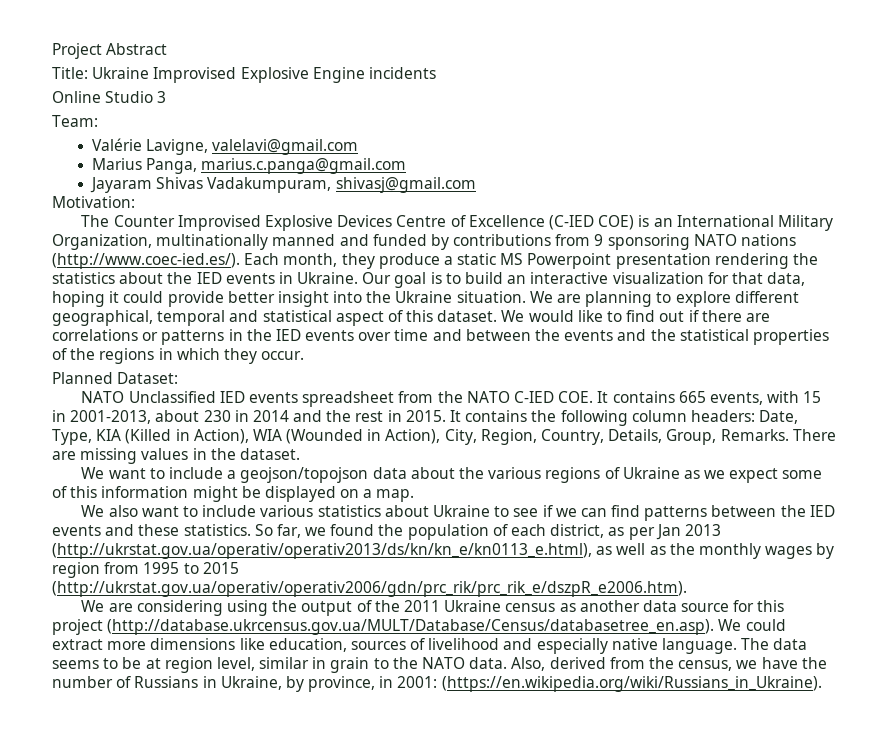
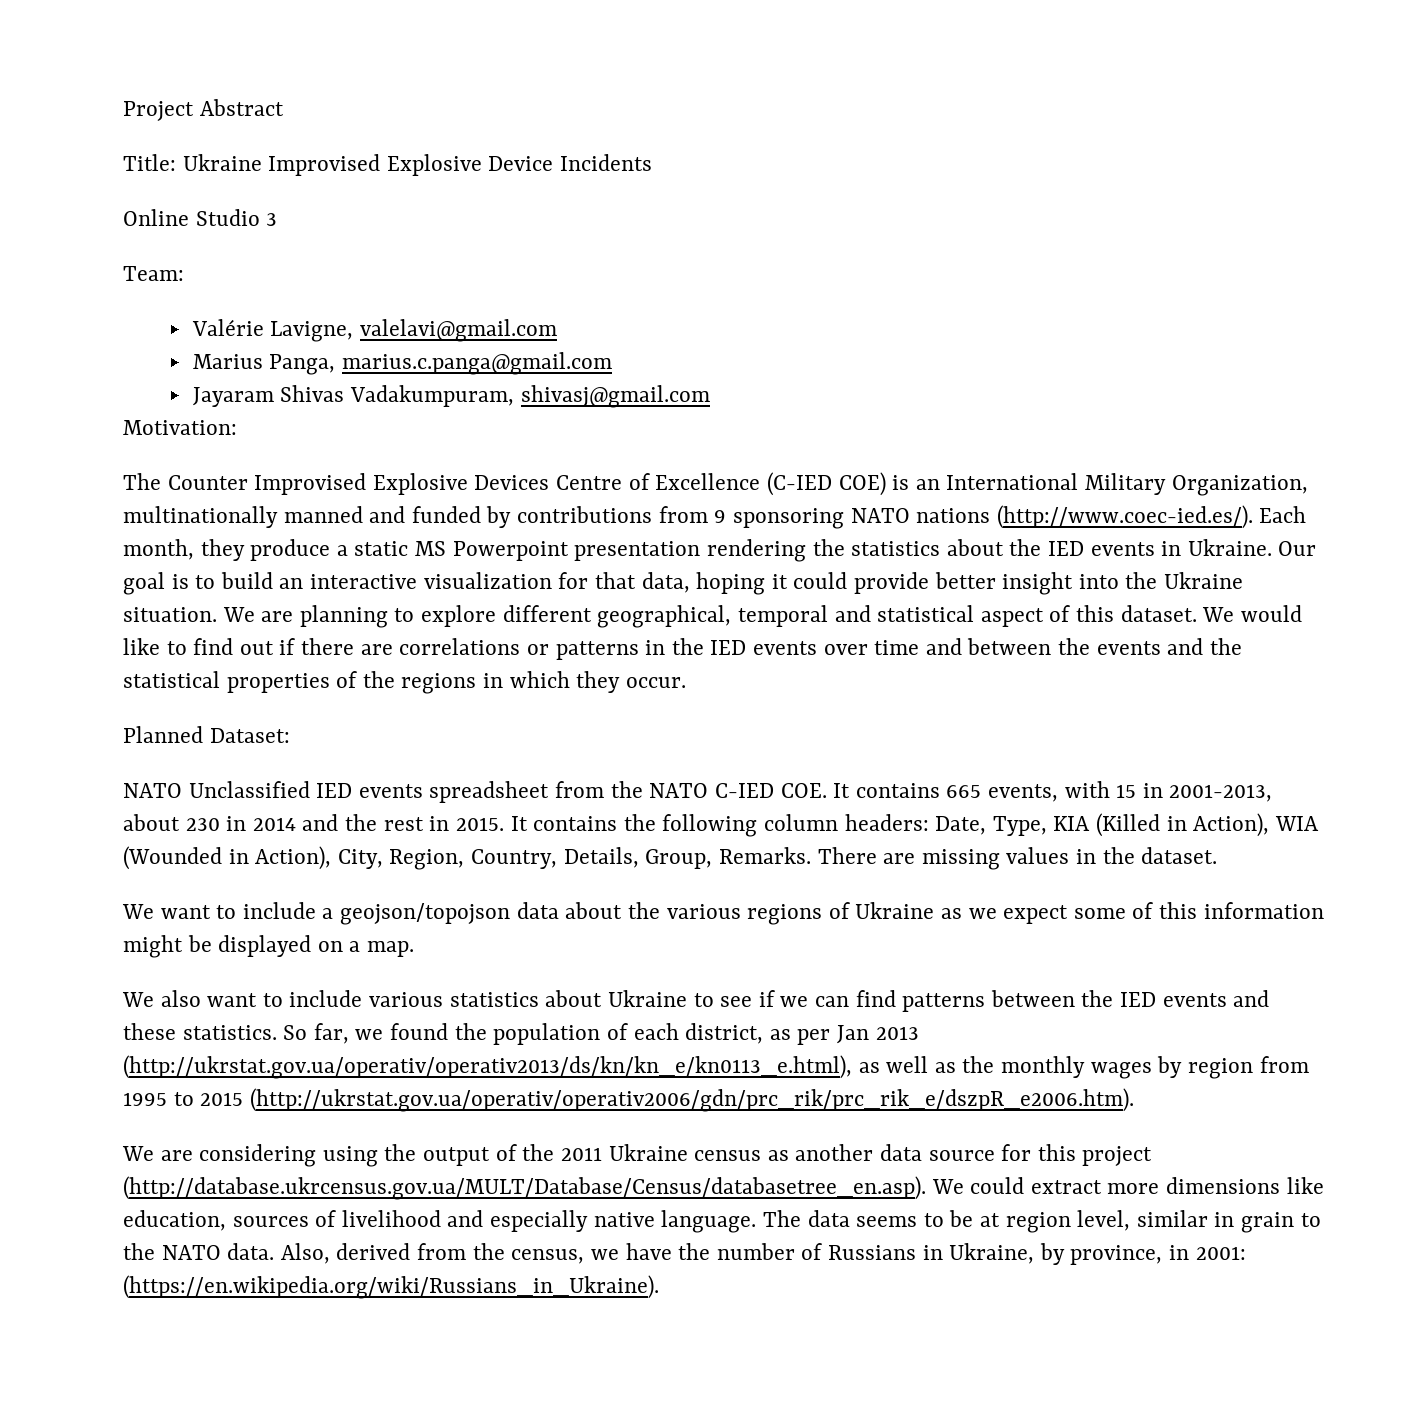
[312,67,436,83] Engine incidents -> [488,154,653,171] Device Incidents

